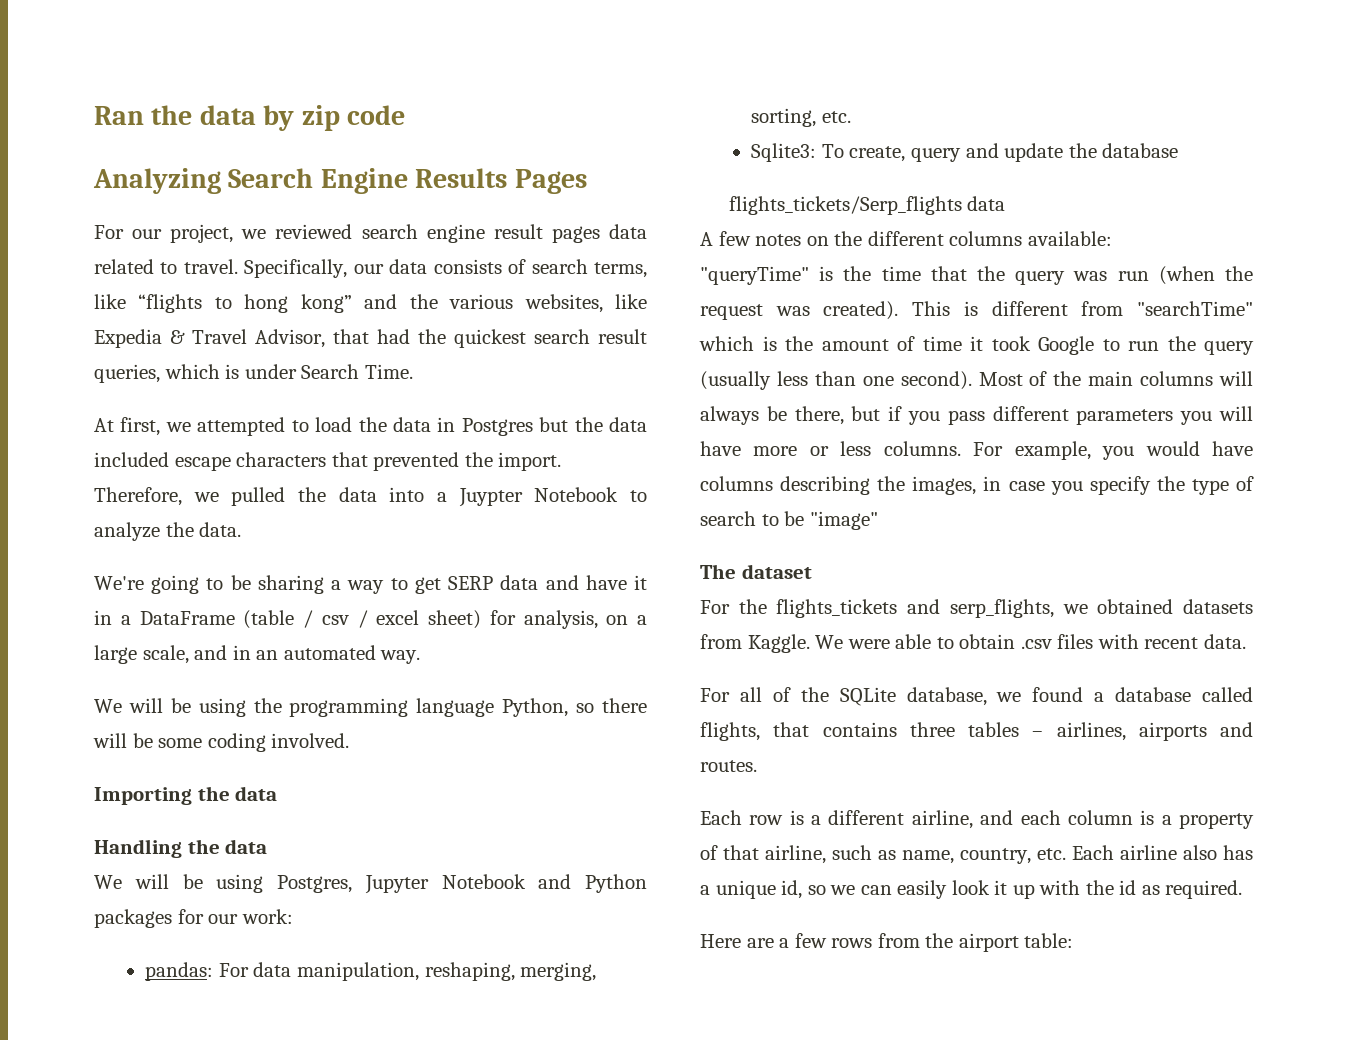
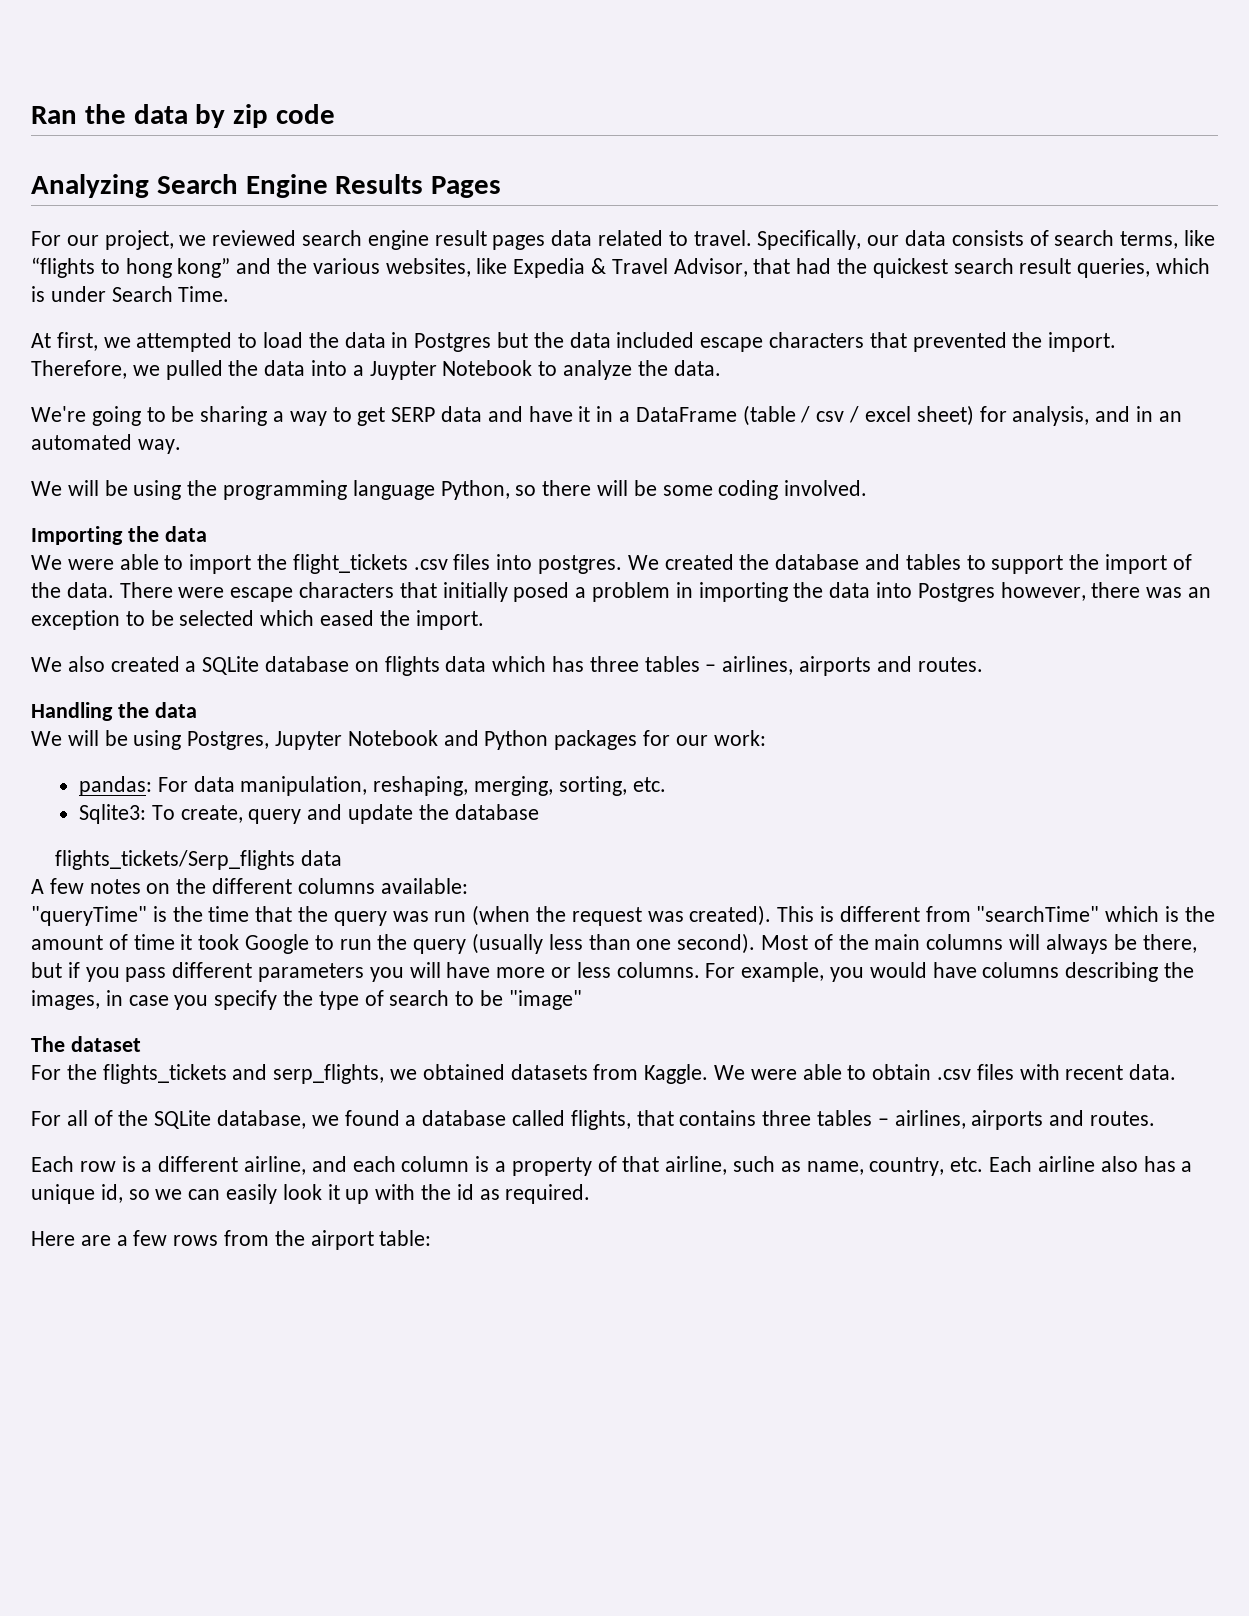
[606,615,647,625] [94,645,189,664] on a large scale, -> (1090, 416) none
(278, 793) none -> [31,554,1192,574] [31,582,1212,602] [31,610,484,630] [31,656,983,676] // We were able to import the flight_tickets .csv files into postgres. We created the database and tables to support the import of the data. There were escape characters that initially posed a problem in importing the data into Postgres however, there was an exception to be selected which eased the import. // We also created a SQLite database on flights data which has three tables – airlines, airports and routes.

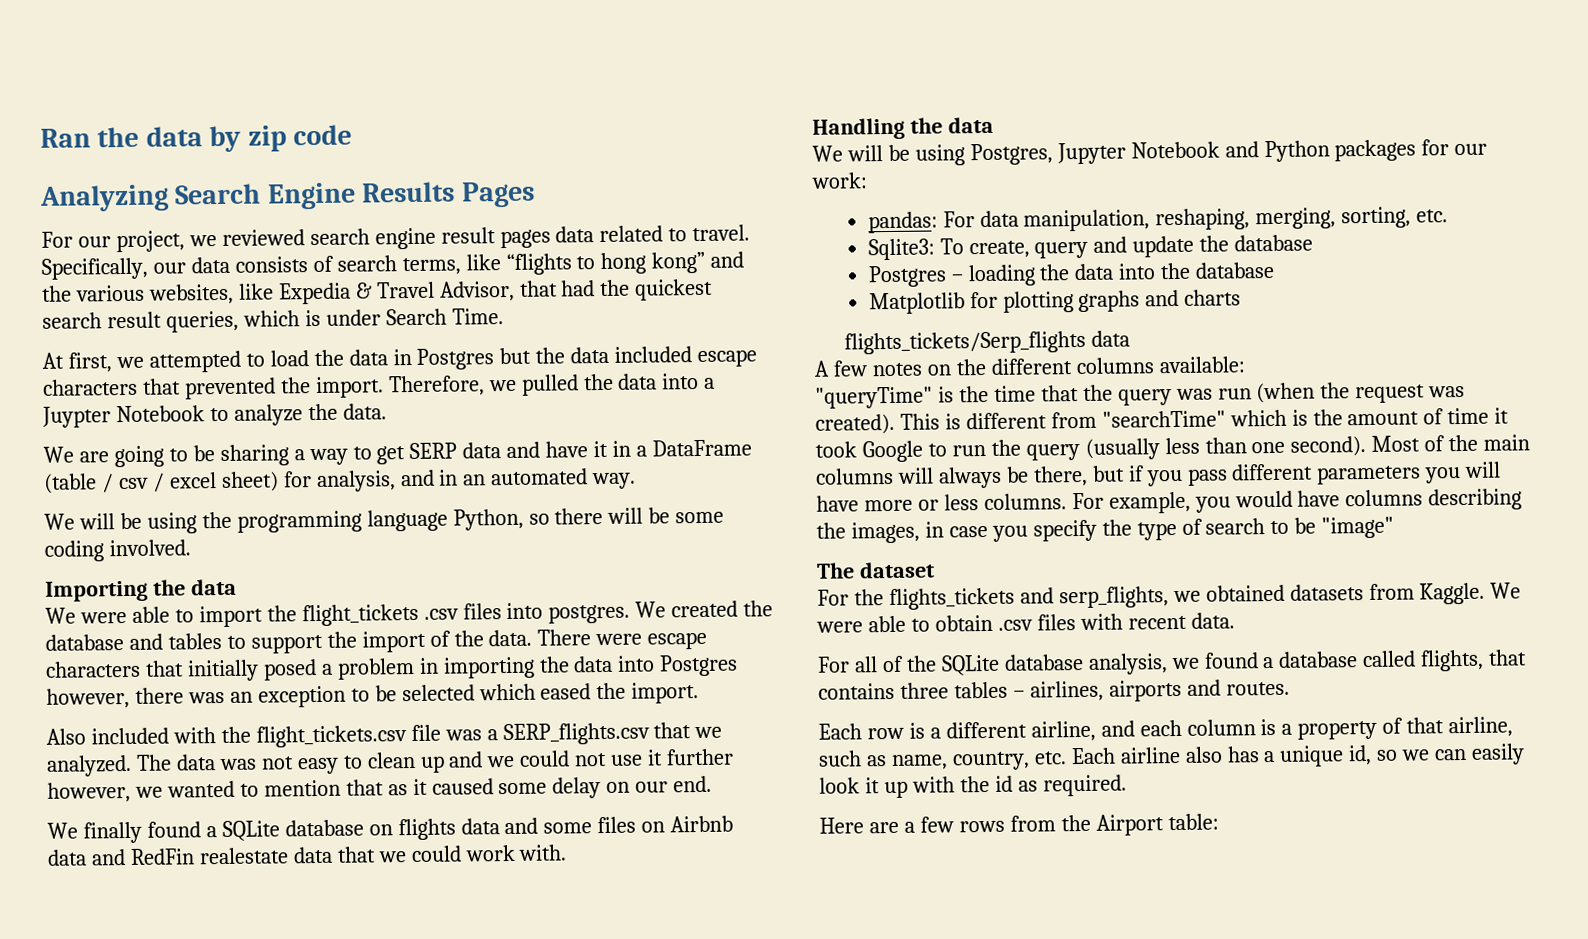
[31,406,86,422] We're -> [43,446,109,463] We are
[31,656,180,672] // We also created -> [46,722,723,748] [46,748,735,777] [47,775,713,803] [47,821,201,844] // Also included with the flight_tickets.csv file was a SERP_flights.csv that we analyzed. The data was not easy to clean up and we could not use it further however, we wanted to mention that as it caused some delay on our end. // We finally found
[492,656,983,676] which has three tables – airlines, airports and routes. -> [504,815,734,835] [47,844,568,866] and some files on Airbnb data and RedFin realestate data that we could work with.
(539, 812) none -> [867,261,1276,288] [868,289,1242,315] // Postgres – loading the data into the database // Matplotlib for plotting graphs and charts
[217,1110,307,1129] database, -> [1003,653,1168,675] database analysis,
[310,1230,374,1250] airport -> [1095,814,1164,836] Airport

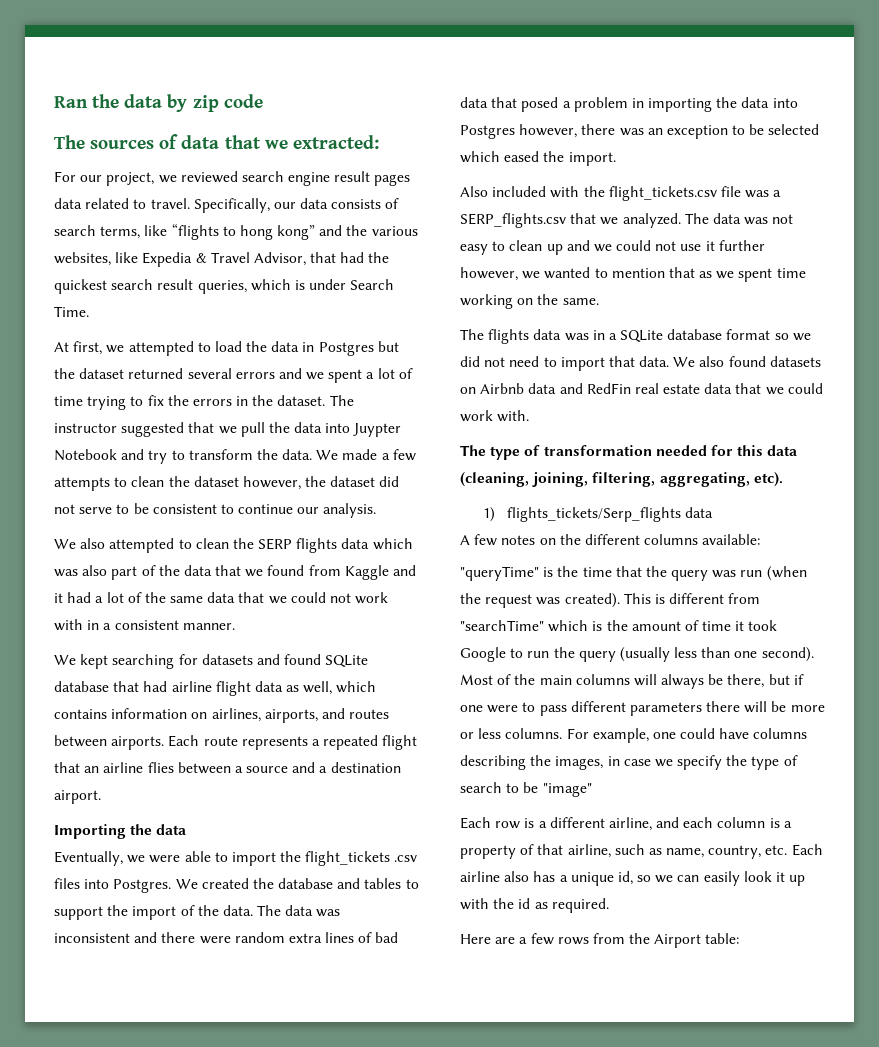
[39,181,535,212] Analyzing Search Engine Results Pages -> [54,134,379,149] The sources of data that we extracted:
[570,346,758,368] [43,372,716,400] data included escape characters that prevented the import. Therefore, we pulled the data into a -> [79,368,413,383] [54,395,354,410] [54,422,351,437] dataset returned several errors and we spent a lot of time trying to fix the errors in the dataset. The instructor suggested that we pull the data into
[209,403,387,426] [43,439,752,468] [44,468,637,494] [44,507,725,534] [44,539,191,562] to analyze the data. // We are going to be sharing a way to get SERP data and have it in a DataFrame (table / csv / excel sheet) for analysis, and in an automated way. // We will be using the programming language Python, so there will be some coding involved. -> [121,449,416,464] [54,476,400,491] [54,503,377,518] [54,538,413,553] [54,565,417,580] [54,592,389,604] [54,619,235,631] [54,654,369,669] [54,681,377,696] [54,708,390,723] [54,735,418,750] [54,762,401,774] [54,790,101,804] and try to transform the data. We made a few attempts to clean the dataset however, the dataset did not serve to be consistent to continue our analysis. // We also attempted to clean the SERP flights data which was also part of the data that we found from Kaggle and it had a lot of the same data that we could not work with in a consistent manner. // We kept searching for datasets and found SQLite database that had airline flight data as well, which contains information on airlines, airports, and routes between airports. Each route represents a repeated flight that an airline flies between a source and a destination airport.
[45,607,76,624] We -> [54,851,146,866] Eventually, we
[548,604,631,624] postgres. -> [113,879,172,893] Postgres.
[537,629,708,650] [45,659,259,682] There were escape characters that initially -> [257,905,341,917] [54,932,399,944] [460,97,518,108] The data was inconsistent and there were random extra lines of bad data that
[412,775,713,799] [47,816,637,844] it caused some delay on our end. // We finally found a SQLite database on flights data and some files -> [716,268,806,282] [460,294,599,309] [460,329,811,344] [460,356,821,371] we spent time working on the same. // The flights data was in a SQLite database format so we did not need to import that data. We also found datasets
[198,847,289,865] realestate -> [634,383,701,394] real estate
[812,116,994,140] [812,139,1488,166] [811,172,868,189] [867,206,1449,234] [867,234,1314,261] [867,261,1276,288] [868,289,1242,315] Handling the data // We will be using Postgres, Jupyter Notebook and Python packages for our work: // pandas: For data manipulation, reshaping, merging, sorting, etc. // Sqlite3: To create, query and update the database // Postgres – loading the data into the database // Matplotlib for plotting graphs and charts // -> [460,445,798,460] [460,472,783,487] [483,507,496,522] The type of transformation needed for this data (cleaning, joining, filtering, aggregating, etc). // 1)
[1146,461,1502,487] [816,495,859,512] you pass different parameters you will have -> [460,701,787,716] one were to pass different parameters there will be
[1194,490,1293,513] you would -> [652,728,716,739] one could
[991,525,1028,542] you -> [654,759,673,767] we
[816,561,935,579] [817,582,1522,611] [816,612,1235,633] [817,649,1528,676] [818,679,1290,702] // The dataset // For the flights_tickets and serp_flights, we obtained datasets from Kaggle. We were able to obtain .csv files with recent data. // For all of the SQLite database analysis, we found a database called flights, that contains three tables – airlines, airports and routes. -> (592, 790) none

